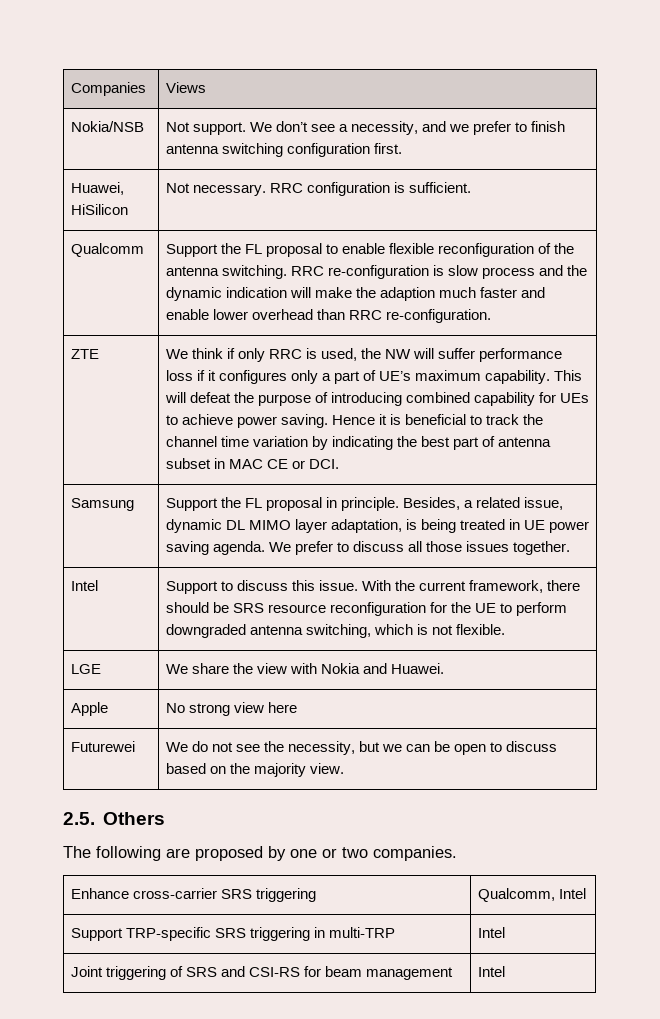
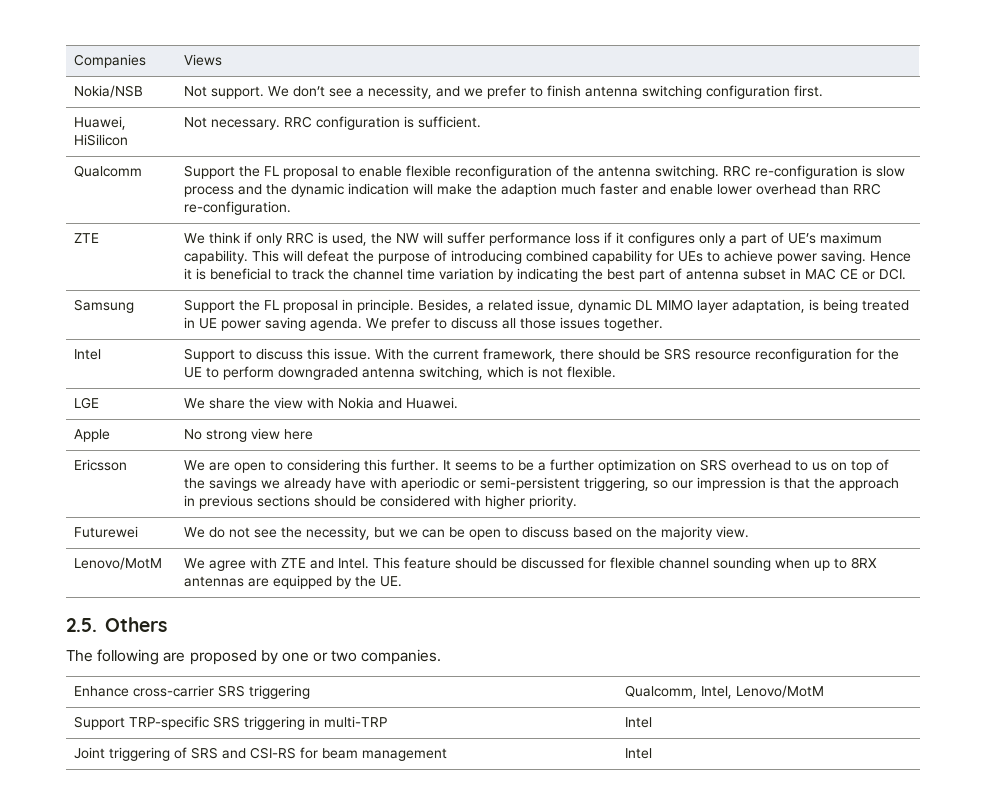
(297, 707) none -> [73,459,127,471] [183,459,889,473] [183,477,899,491] [183,495,577,509] // Ericsson | We are open to considering this further. It seems to be a further optimization on SRS overhead to us on top of the savings we already have with aperiodic or semi-persistent triggering, so our impression is that the approach in previous sections should be considered with higher priority.
(344, 768) none -> [73,557,162,570] [183,557,877,571] [183,575,402,589] // Lenovo/MotM | We agree with ZTE and Intel. This feature should be discussed for flexible channel sounding when up to 8RX antennas are equipped by the UE.
[558,888,586,899] Intel -> [700,685,824,699] Intel, Lenovo/MotM

